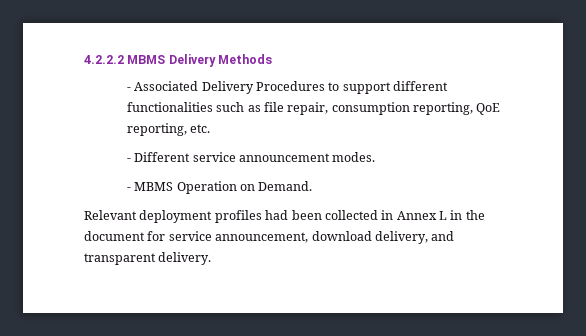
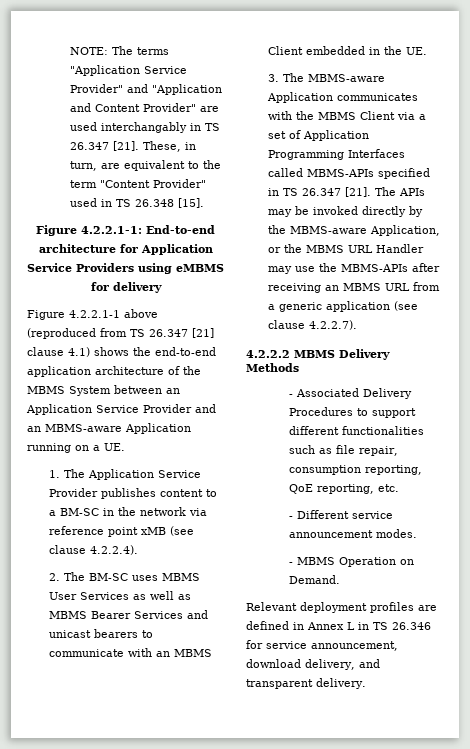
(84, 59) none -> [70,46,170,55] [70,65,188,76] [70,84,223,95] [70,103,220,112] [70,122,221,133] [70,141,197,152] [70,160,222,171] [70,179,207,188] [70,198,205,208] [36,225,215,236] [38,244,213,255] [27,263,224,274] [90,282,162,293] [27,309,158,320] [27,328,214,339] [27,347,216,357] [27,366,201,377] [27,385,180,396] [26,404,216,415] [27,423,191,434] [27,443,125,453] [48,469,201,480] [48,488,217,499] [48,507,207,516] [48,526,194,537] [48,545,138,555] [48,572,200,581] [48,591,191,600] [48,610,208,619] [48,629,153,638] [48,648,212,657] [267,46,427,55] [267,73,385,82] [266,92,418,103] [267,111,426,120] [267,130,369,141] [267,149,405,160] [267,168,430,179] [267,187,425,197] [267,206,423,217] [267,225,440,236] [267,244,424,253] [267,263,440,274] [267,282,440,293] [267,301,418,312] [267,320,357,330] NOTE: The terms "Application Service Provider" and "Application and Content Provider" are used interchangably in TS 26.347 [21]. These, in turn, are equivalent to the term "Content Provider" used in TS 26.348 [15]. // Figure 4.2.2.1-1: End-to-end architecture for Application Service Providers using eMBMS for delivery // Figure 4.2.2.1-1 above (reproduced from TS 26.347 [21] clause 4.1) shows the end-to-end application architecture of the MBMS System between an Application Service Provider and an MBMS-aware Application running on a UE. // 1. The Application Service Provider publishes content to a BM-SC in the network via reference point xMB (see clause 4.2.2.4). // 2. The BM-SC uses MBMS User Services as well as MBMS Bearer Services and unicast bearers to communicate with an MBMS Client embedded in the UE. // 3. The MBMS-aware Application communicates with the MBMS Client via a set of Application Programming Interfaces called MBMS-APIs specified in TS 26.347 [21]. The APIs may be invoked directly by the MBMS-aware Application, or the MBMS URL Handler may use the MBMS-APIs after receiving an MBMS URL from a generic application (see clause 4.2.2.7). //
[265,210,378,220] had been collected -> [418,605,437,611] [246,621,289,630] are defined
[465,210,485,220] [84,231,145,241] the document -> [373,622,431,630] TS 26.346

